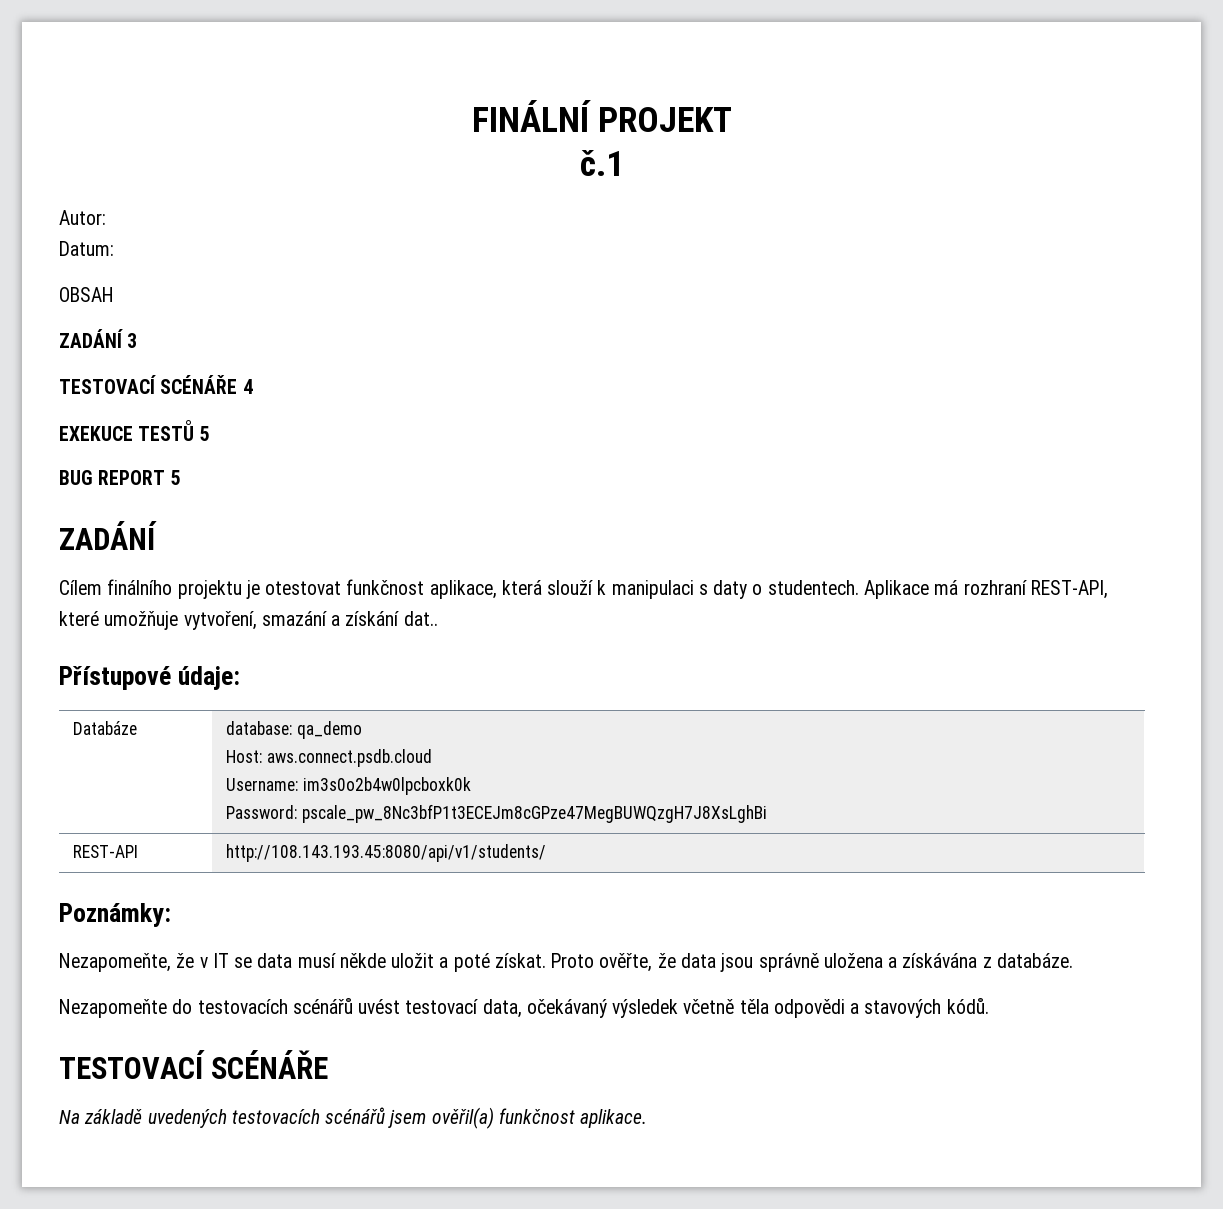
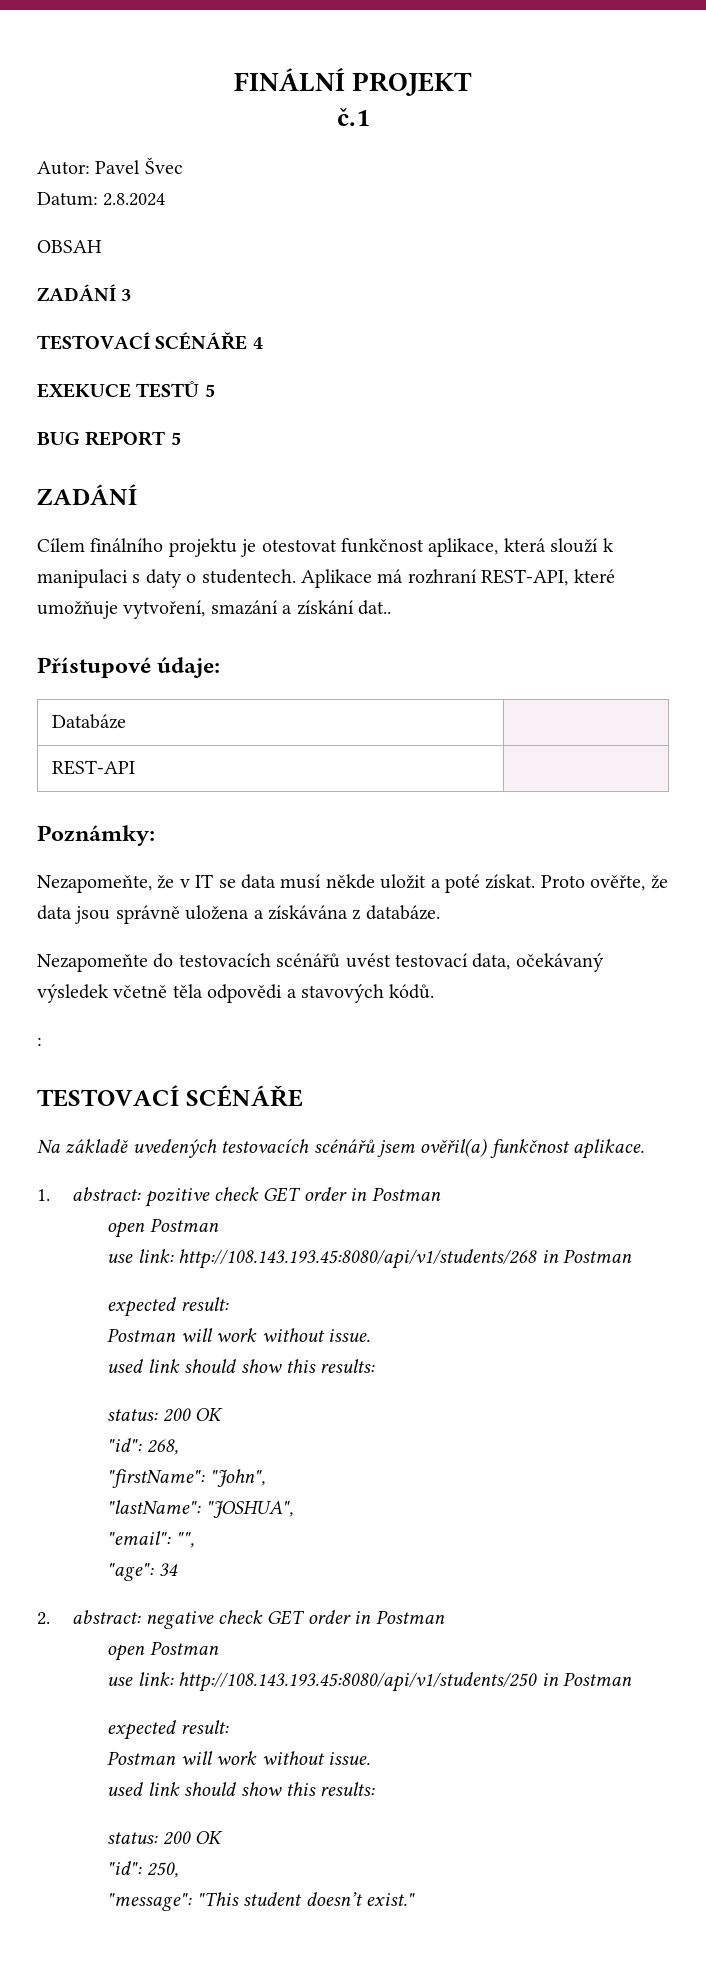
(106, 217) none -> [95,157,183,174] Pavel Švec
(114, 248) none -> [103,193,166,206] 2.8.2024
[225,721,362,739] [225,749,432,767] [225,777,471,795] [225,804,767,823] database: qa_demo // Host: aws.connect.psdb.cloud // Username: im3s0o2b4w0lpcboxk0k // Password: pscale_pw_8Nc3bfP1t3ECEJm8cGPze47MegBUWQzgH7J8XsLghBi -> (127, 721) none
[225,844,546,862] http://108.143.193.45:8080/api/v1/students/ -> (136, 767) none
(989, 1006) none -> [37,1037,42,1046] // :
(648, 1118) none -> [37,1187,441,1207] [107,1218,219,1238] [107,1249,632,1269] [107,1297,229,1317] [107,1328,370,1342] [107,1359,376,1373] [107,1408,224,1422] [107,1438,178,1455] [107,1469,265,1488] [107,1500,293,1518] [107,1531,194,1548] [107,1563,178,1581] [37,1610,445,1629] [107,1641,219,1661] [107,1672,632,1692] [107,1720,229,1740] [107,1751,370,1765] [107,1782,376,1796] [107,1831,224,1845] [107,1861,178,1878] [107,1892,415,1911] // 1. abstract: pozitive check GET order in Postman // open Postman // use link: http://108.143.193.45:8080/api/v1/students/268 in Postman // expected result: // Postman will work without issue. // used link should show this results: // status: 200 OK // "id": 268, // "firstName": "John", // "lastName": "JOSHUA", // "email": "", // "age": 34 // 2. abstract: negative check GET order in Postman // open Postman // use link: http://108.143.193.45:8080/api/v1/students/250 in Postman // expected result: // Postman will work without issue. // used link should show this results: // status: 200 OK // "id": 250, // "message": "This student doesn’t exist."

